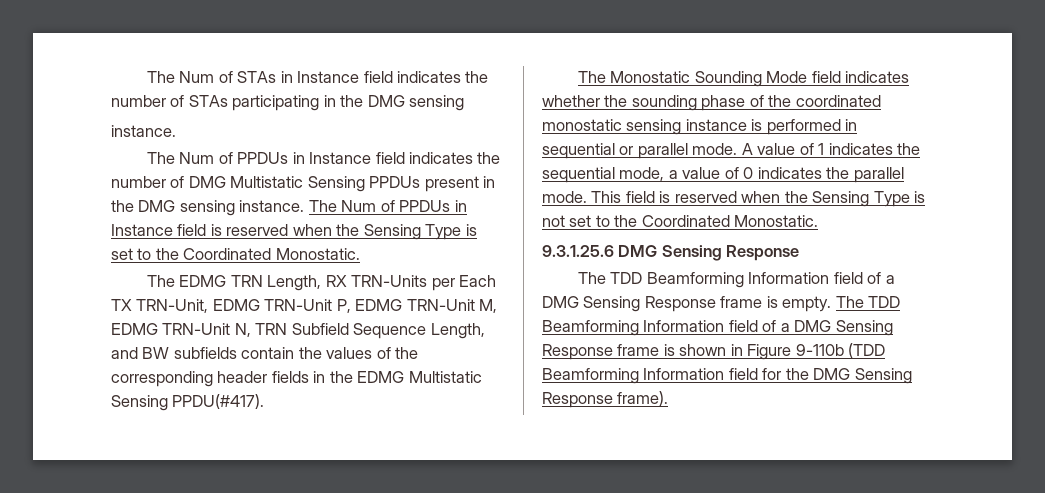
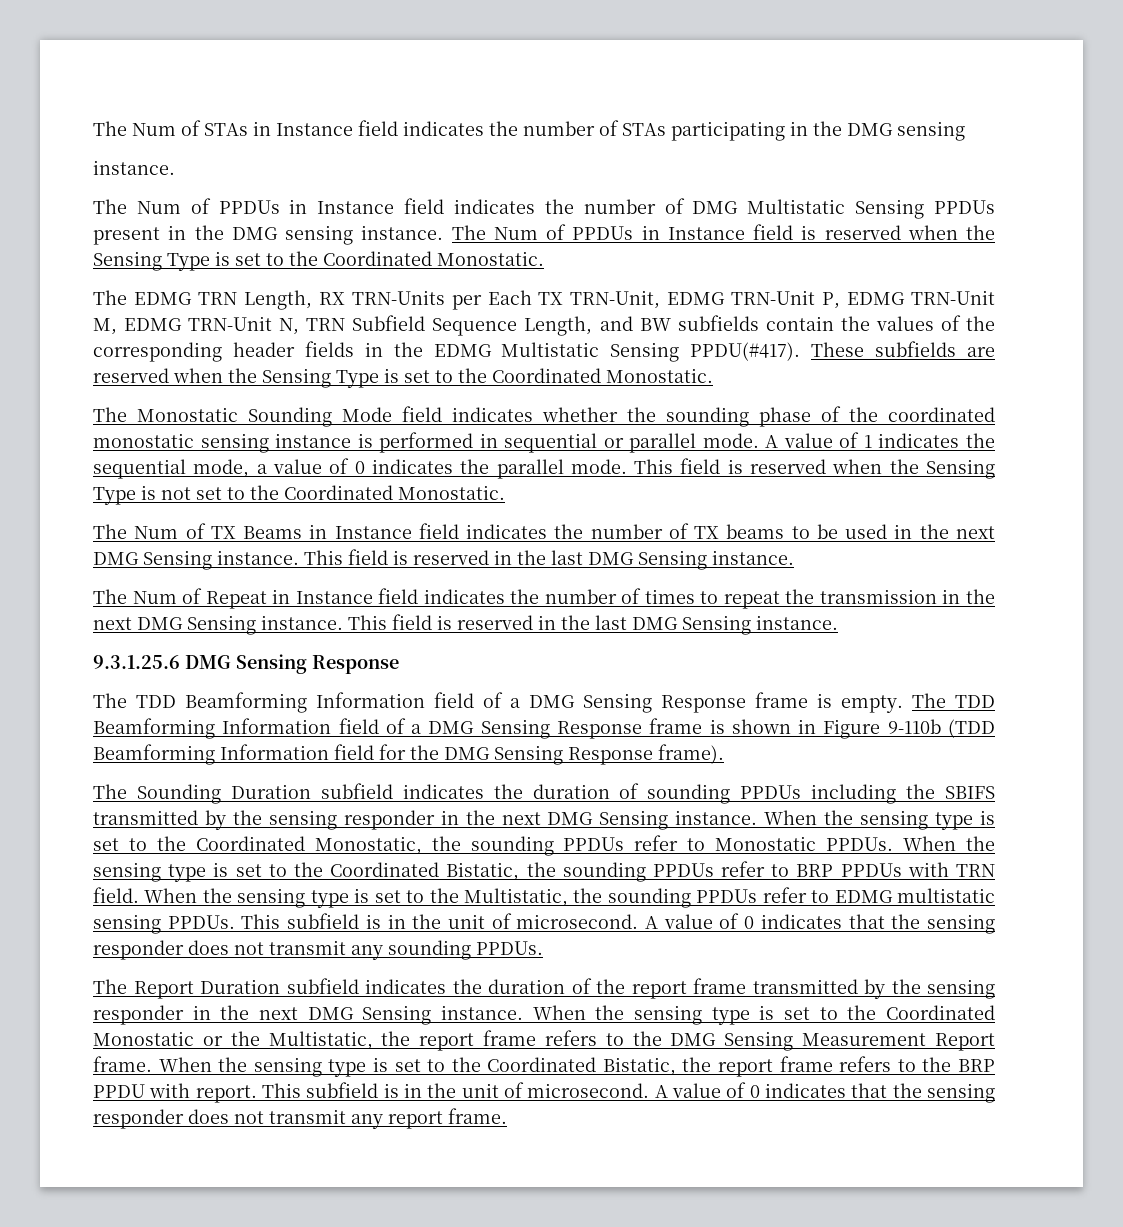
(265, 401) none -> [811,341,995,357] [93,368,713,388] These subfields are reserved when the Sensing Type is set to the Coordinated Monostatic.
(819, 221) none -> [93,523,996,539] [93,549,794,570] [93,588,995,609] [93,614,838,635] // The Num of TX Beams in Instance field indicates the number of TX beams to be used in the next DMG Sensing instance. This field is reserved in the last DMG Sensing instance. // The Num of Repeat in Instance field indicates the number of times to repeat the transmission in the next DMG Sensing instance. This field is reserved in the last DMG Sensing instance.
(669, 398) none -> [93,783,995,804] [93,810,995,830] [93,835,995,856] [93,861,995,882] [93,887,995,908] [93,913,996,934] [93,940,543,960] [93,978,995,999] [93,1005,995,1025] [93,1030,995,1051] [93,1056,996,1077] [93,1082,996,1103] [93,1108,507,1129] // The Sounding Duration subfield indicates the duration of sounding PPDUs including the SBIFS transmitted by the sensing responder in the next DMG Sensing instance. When the sensing type is set to the Coordinated Monostatic, the sounding PPDUs refer to Monostatic PPDUs. When the sensing type is set to the Coordinated Bistatic, the sounding PPDUs refer to BRP PPDUs with TRN field. When the sensing type is set to the Multistatic, the sounding PPDUs refer to EDMG multistatic sensing PPDUs. This subfield is in the unit of microsecond. A value of 0 indicates that the sensing responder does not transmit any sounding PPDUs. // The Report Duration subfield indicates the duration of the report frame transmitted by the sensing responder in the next DMG Sensing instance. When the sensing type is set to the Coordinated Monostatic or the Multistatic, the report frame refers to the DMG Sensing Measurement Report frame. When the sensing type is set to the Coordinated Bistatic, the report frame refers to the BRP PPDU with report. This subfield is in the unit of microsecond. A value of 0 indicates that the sensing responder does not transmit any report frame.

